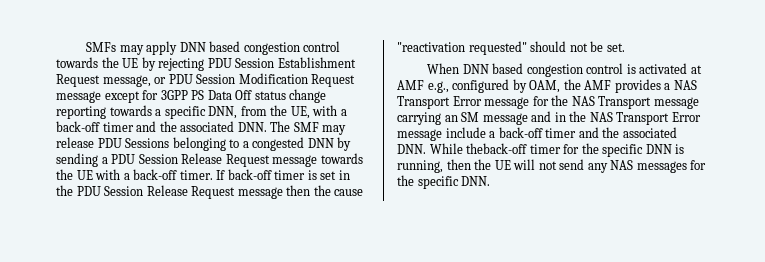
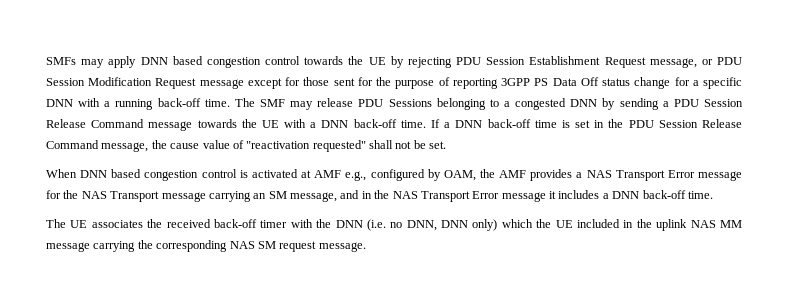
(159, 95) none -> [303,77,498,89] those sent for the purpose of reporting
[56,105,347,119] [56,121,267,132] reporting towards a specific DNN, from the UE, with a back-off timer and the associated DNN. -> [674,77,742,89] [46,98,230,110] for a specific DNN with a running back-off time.
[225,154,270,167] Request -> [91,119,145,128] Command
[133,169,306,180] back-off timer. If back-off timer -> [321,119,557,128] DNN back-off time. If a DNN back-off time
[191,185,364,199] Request message then the cause -> [46,140,244,152] Command message, the cause value of
[530,41,567,52] should -> [369,140,393,149] shall
[482,113,528,125] message -> [290,192,337,202] message,
[445,127,677,138] [397,143,685,157] [397,159,707,173] [397,175,491,189] include a back-off timer and the associated DNN. While theback-off timer for the specific DNN is running, then the UE will not send any NAS messages for the specific DNN. -> [549,190,713,199] [46,219,742,231] [46,240,366,252] it includes a DNN back-off time. // The UE associates the received back-off timer with the DNN (i.e. no DNN, DNN only) which the UE included in the uplink NAS MM message carrying the corresponding NAS SM request message.

